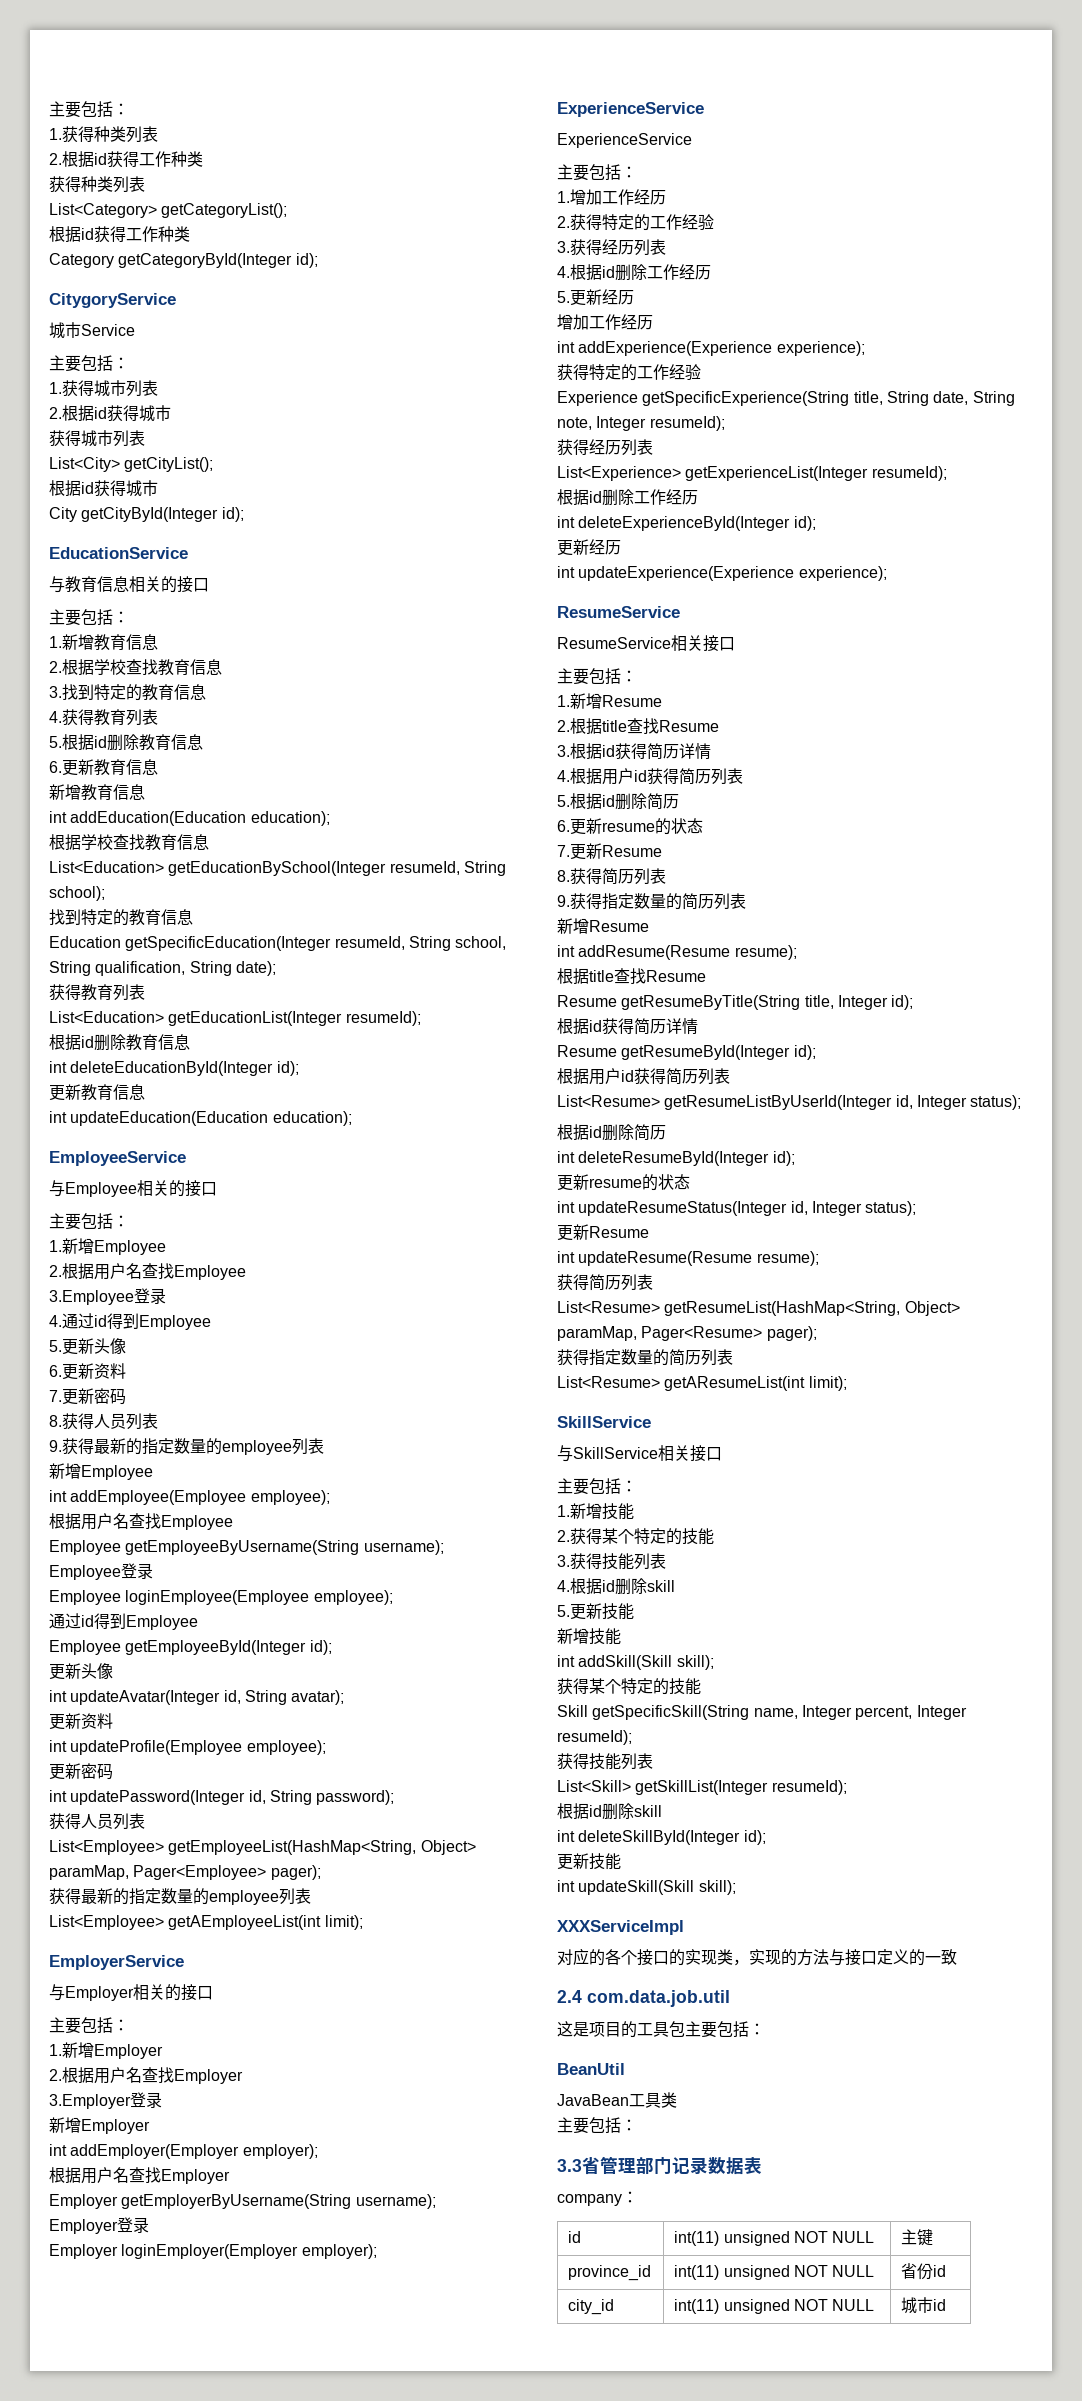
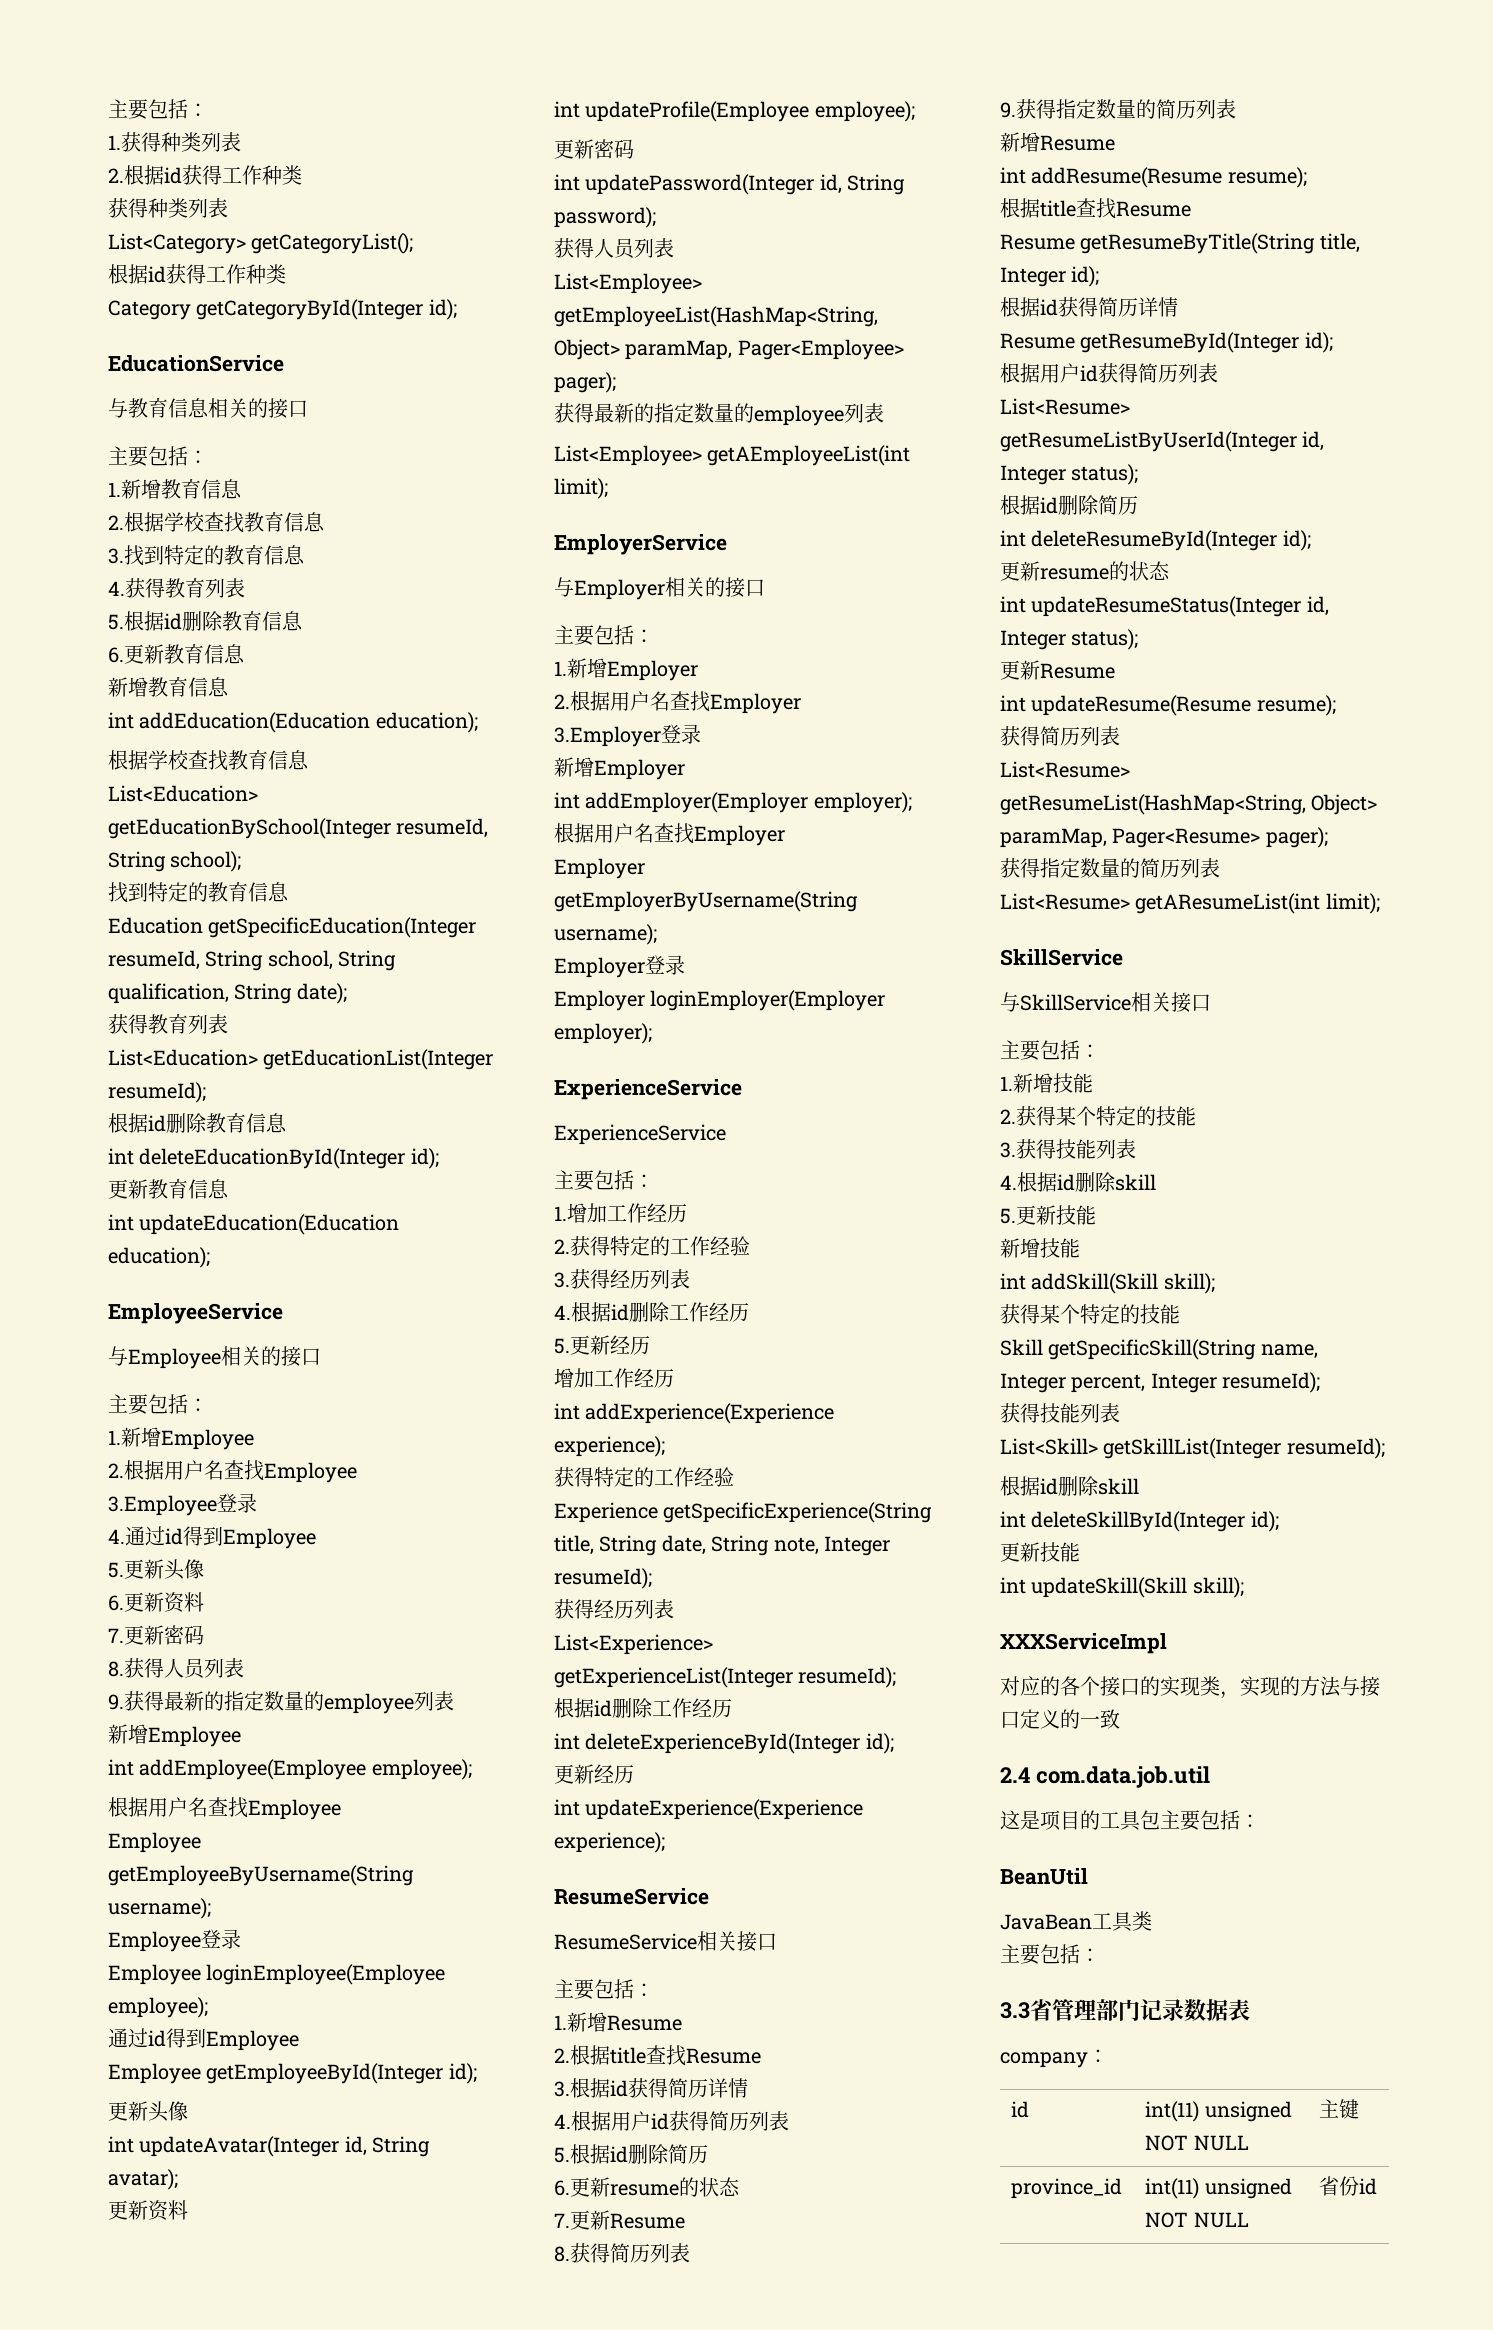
[49,293,176,308] [49,322,135,339] [49,355,129,372] [49,380,158,397] [49,405,171,422] [49,430,145,447] [49,457,214,472] [49,480,158,497] [49,507,244,522] // CitygoryService // 城市Service // 主要包括： // 1.获得城市列表 // 2.根据id获得城市 // 获得城市列表 // List<City> getCityList(); // 根据id获得城市 // City getCityById(Integer id); -> (457, 309) none
[568,2299,615,2315] [674,2299,875,2314] [901,2297,947,2314] // city_id | int(11) unsigned NOT NULL | 城市id -> (1378, 2186) none

